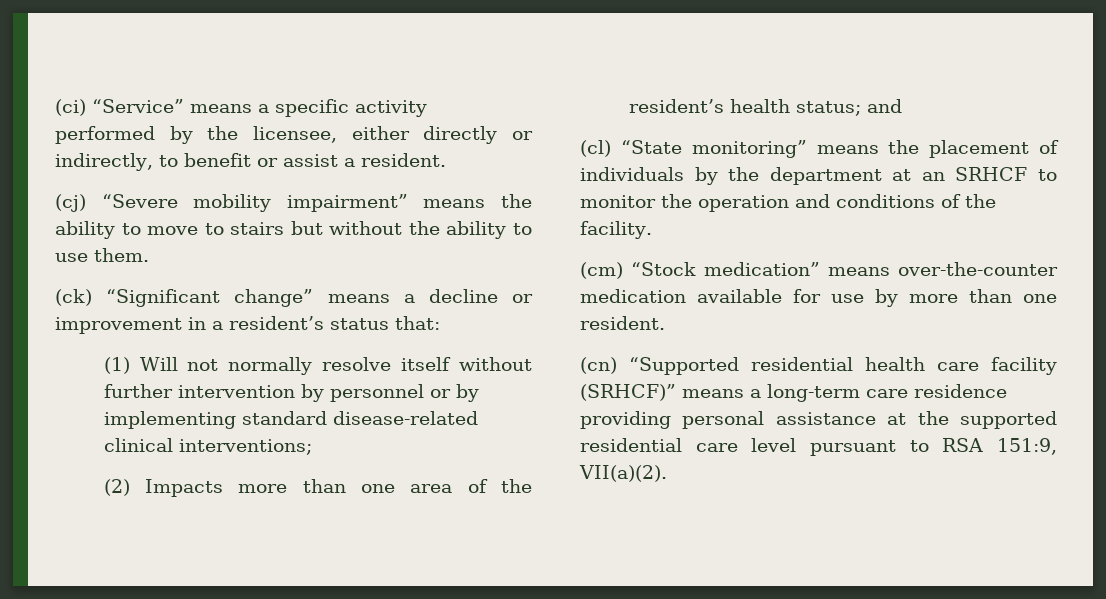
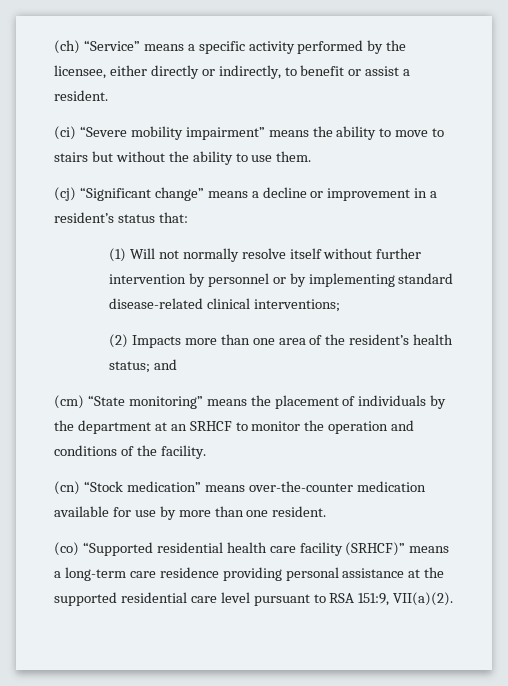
[55,99,86,116] (ci) -> [54,40,80,54] (ch)
[55,194,86,212] (cj) -> [54,126,76,140] (ci)
[55,289,92,306] (ck) -> [54,187,76,201] (cj)
[580,140,611,157] (cl) -> [54,395,84,409] (cm)
[580,262,623,279] (cm) -> [54,481,80,495] (cn)
[580,357,617,374] (cn) -> [54,542,79,556] (co)

